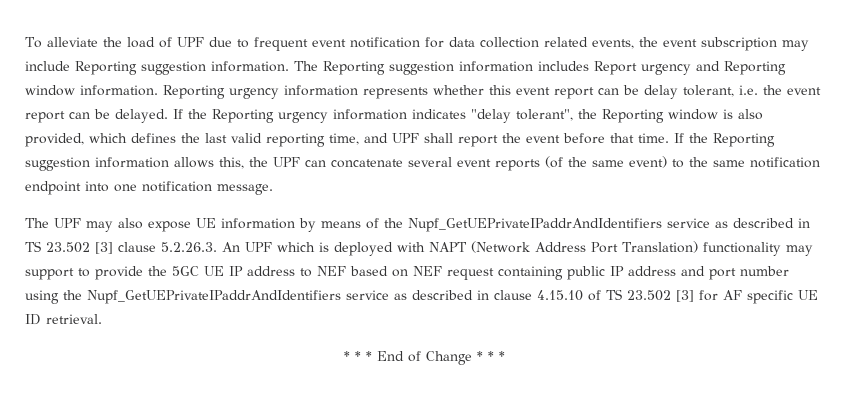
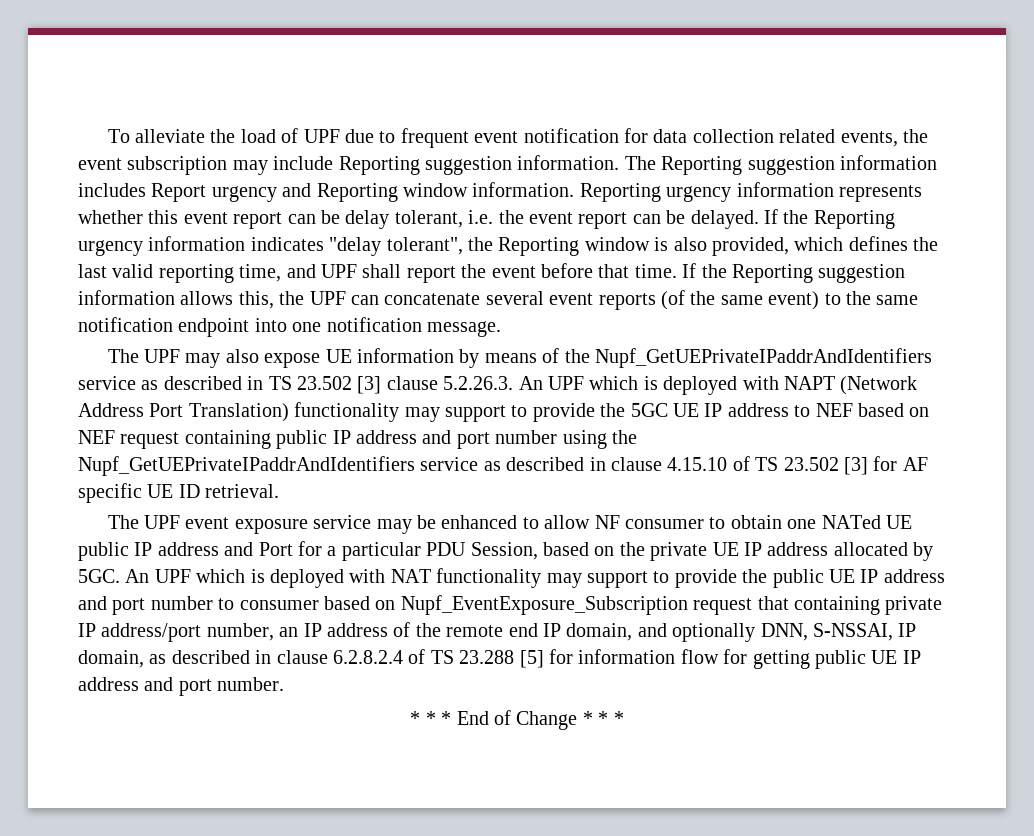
(102, 319) none -> [107,515,912,534] [78,541,934,561] [78,568,945,588] [78,595,943,615] [78,622,917,642] [78,649,921,669] [78,677,285,696] // The UPF event exposure service may be enhanced to allow NF consumer to obtain one NATed UE public IP address and Port for a particular PDU Session, based on the private UE IP address allocated by 5GC. An UPF which is deployed with NAT functionality may support to provide the public UE IP address and port number to consumer based on Nupf_EventExposure_Subscription request that containing private IP address/port number, an IP address of the remote end IP domain, and optionally DNN, S-NSSAI, IP domain, as described in clause 6.2.8.2.4 of TS 23.288 [5] for information flow for getting public UE IP address and port number.

